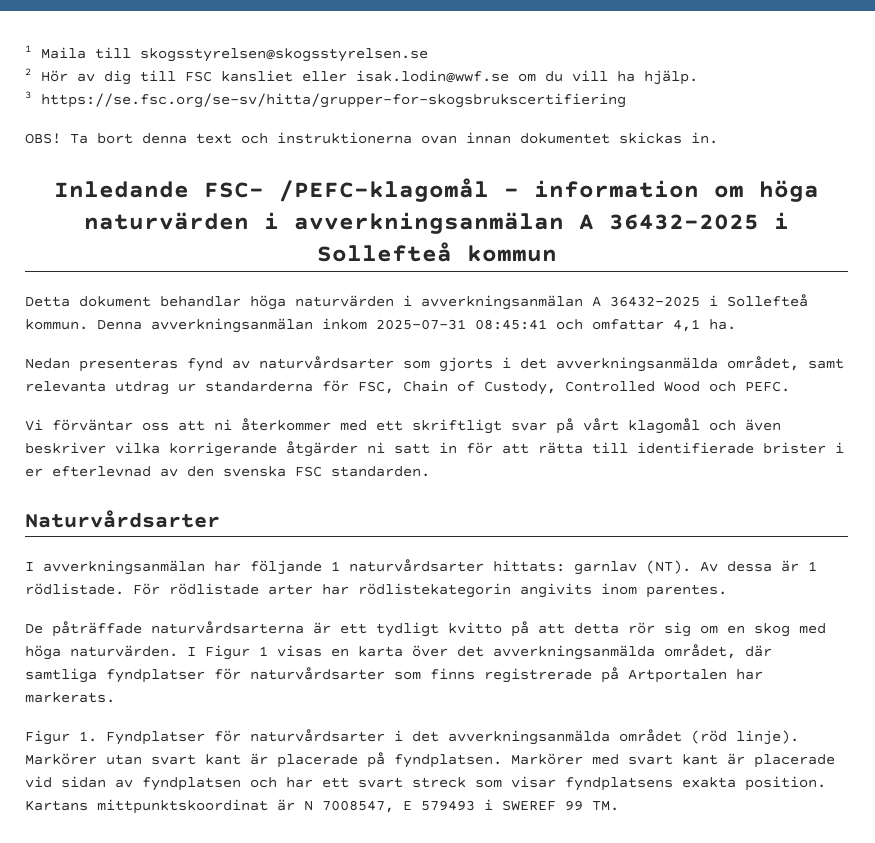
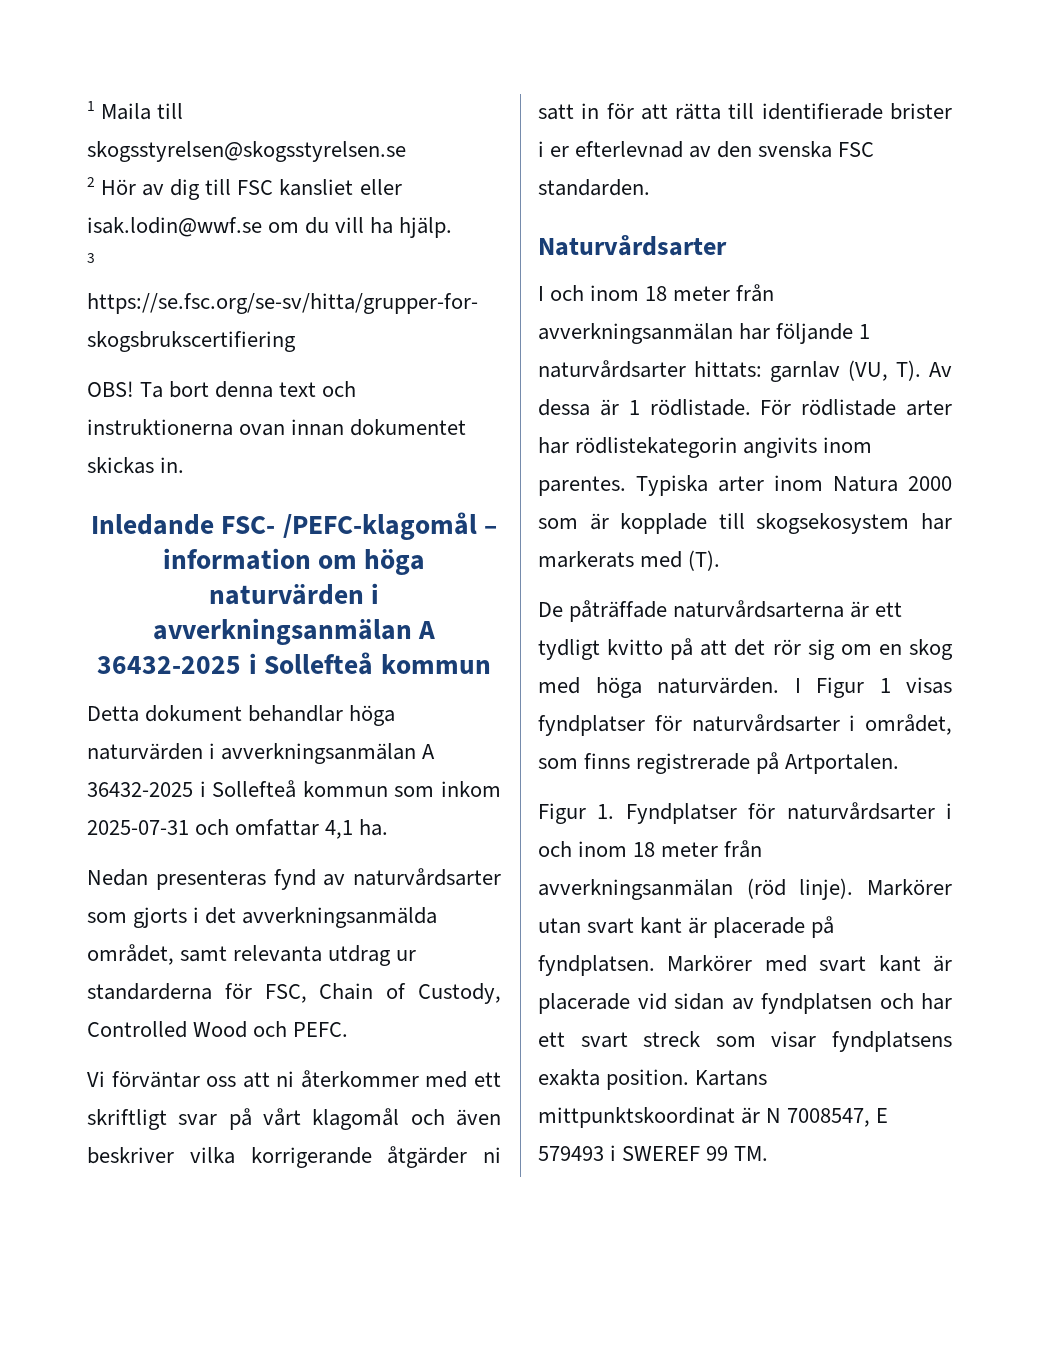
[25,318,313,333] kommun. Denna avverkningsanmälan -> [302,781,435,797] kommun som
[475,319,547,330] 08:45:41 -> (189, 827) none
(34, 566) none -> [550,284,775,302] och inom 18 meter från
[646,560,691,574] (NT). -> [848,360,921,381] (VU, T).
(727, 591) none -> [636,475,952,496] [538,513,952,534] [538,550,721,571] Typiska arter inom Natura 2000 som är kopplade till skogsekosystem har markerats med (T).
[574,623,619,634] detta -> [734,639,766,656] det
[331,644,772,660] [25,668,97,683] en karta över det avverkningsanmälda området, där samtliga -> (952, 685) none
(385, 673) none -> [849,714,952,735] i området,
[628,669,763,683] [25,692,115,703] Artportalen har markerats. -> [785,753,900,774] Artportalen.
[412,729,682,745] det avverkningsanmälda området -> [538,840,763,858] [538,879,733,900] och inom 18 meter från avverkningsanmälan

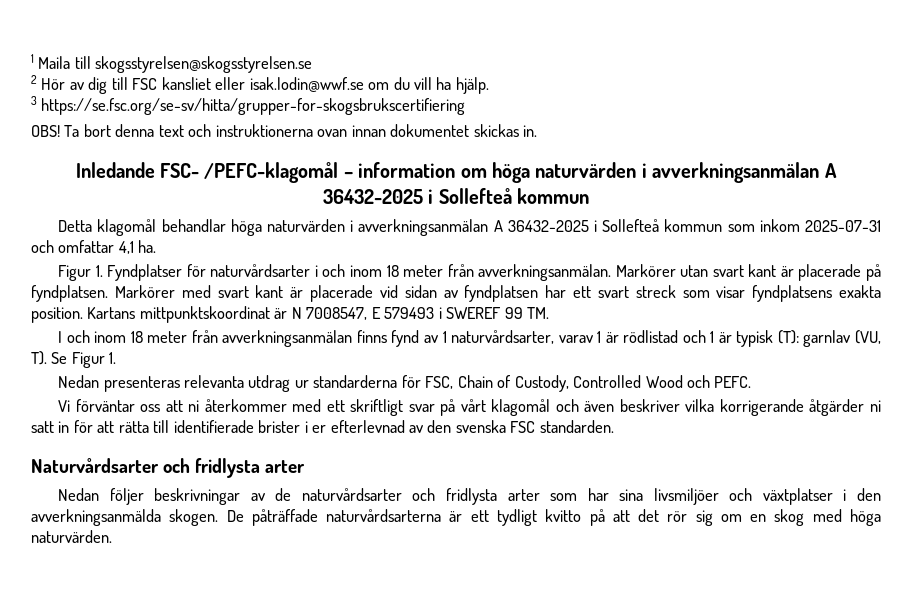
[145,705,243,722] dokument -> [97,219,157,236] klagomål
[87,868,501,890] [87,907,438,928] [87,944,228,965] Nedan presenteras fynd av naturvårdsarter som gjorts i det avverkningsanmälda området, samt -> [58,264,881,281] [31,285,882,302] [31,306,550,323] [58,330,881,347] [31,351,117,368] [58,375,180,392] Figur 1. Fyndplatser för naturvårdsarter i och inom 18 meter från avverkningsanmälan. Markörer utan svart kant är placerade på fyndplatsen. Markörer med svart kant är placerade vid sidan av fyndplatsen har ett svart streck som visar fyndplatsens exakta position. Kartans mittpunktskoordinat är N 7008547, E 579493 i SWEREF 99 TM. // I och inom 18 meter från avverkningsanmälan finns fynd av 1 naturvårdsarter, varav 1 är rödlistad och 1 är typisk (T): garnlav (VU, T). Se Figur 1. // Nedan presenteras
[538,284,775,302] [538,323,871,344] [538,360,952,382] [538,399,952,416] [538,437,873,458] [538,475,952,496] [538,513,952,534] [538,550,721,571] // I och inom 18 meter från avverkningsanmälan har följande 1 naturvårdsarter hittats: garnlav (VU, T). Av dessa är 1 rödlistade. För rödlistade arter har rödlistekategorin angivits inom parentes. Typiska arter inom Natura 2000 som är kopplade till skogsekosystem har markerats med (T). // -> [163,458,306,478] [58,488,882,505] [31,509,219,526] och fridlysta arter // Nedan följer beskrivningar av de naturvårdsarter och fridlysta arter som har sina livsmiljöer och växtplatser i den avverkningsanmälda skogen.
[794,677,952,698] [538,714,952,736] [538,752,900,774] [538,802,952,824] [538,840,763,858] [538,878,952,900] [538,916,835,938] [538,955,952,976] [538,993,952,1014] [538,1031,952,1052] [538,1069,768,1090] [538,1107,889,1128] [538,1145,769,1161] I Figur 1 visas fyndplatser för naturvårdsarter i området, som finns registrerade på Artportalen. // Figur 1. Fyndplatser för naturvårdsarter i och inom 18 meter från avverkningsanmälan (röd linje). Markörer utan svart kant är placerade på fyndplatsen. Markörer med svart kant är placerade vid sidan av fyndplatsen och har ett svart streck som visar fyndplatsens exakta position. Kartans mittpunktskoordinat är N 7008547, E 579493 i SWEREF 99 TM. -> (112, 536) none

